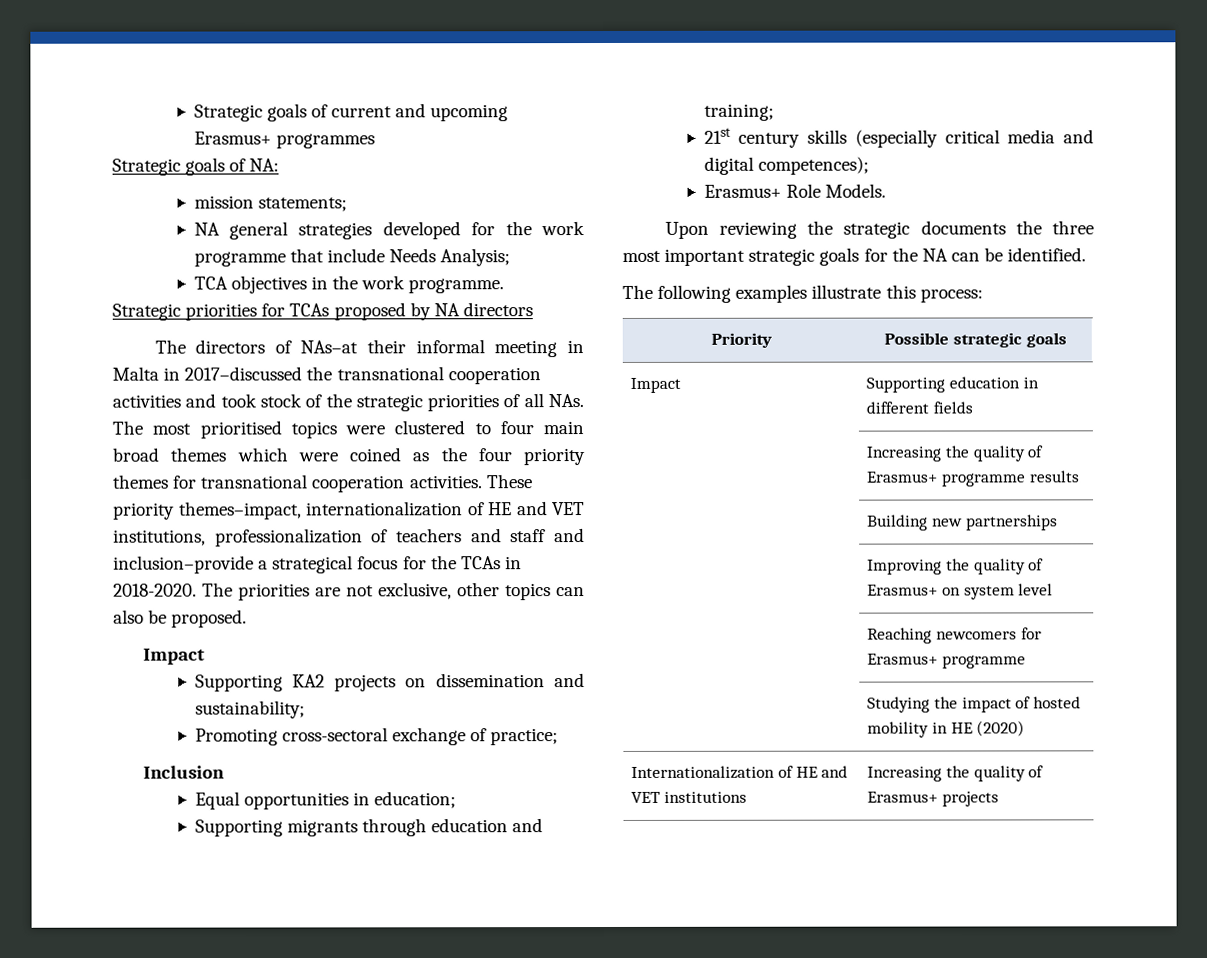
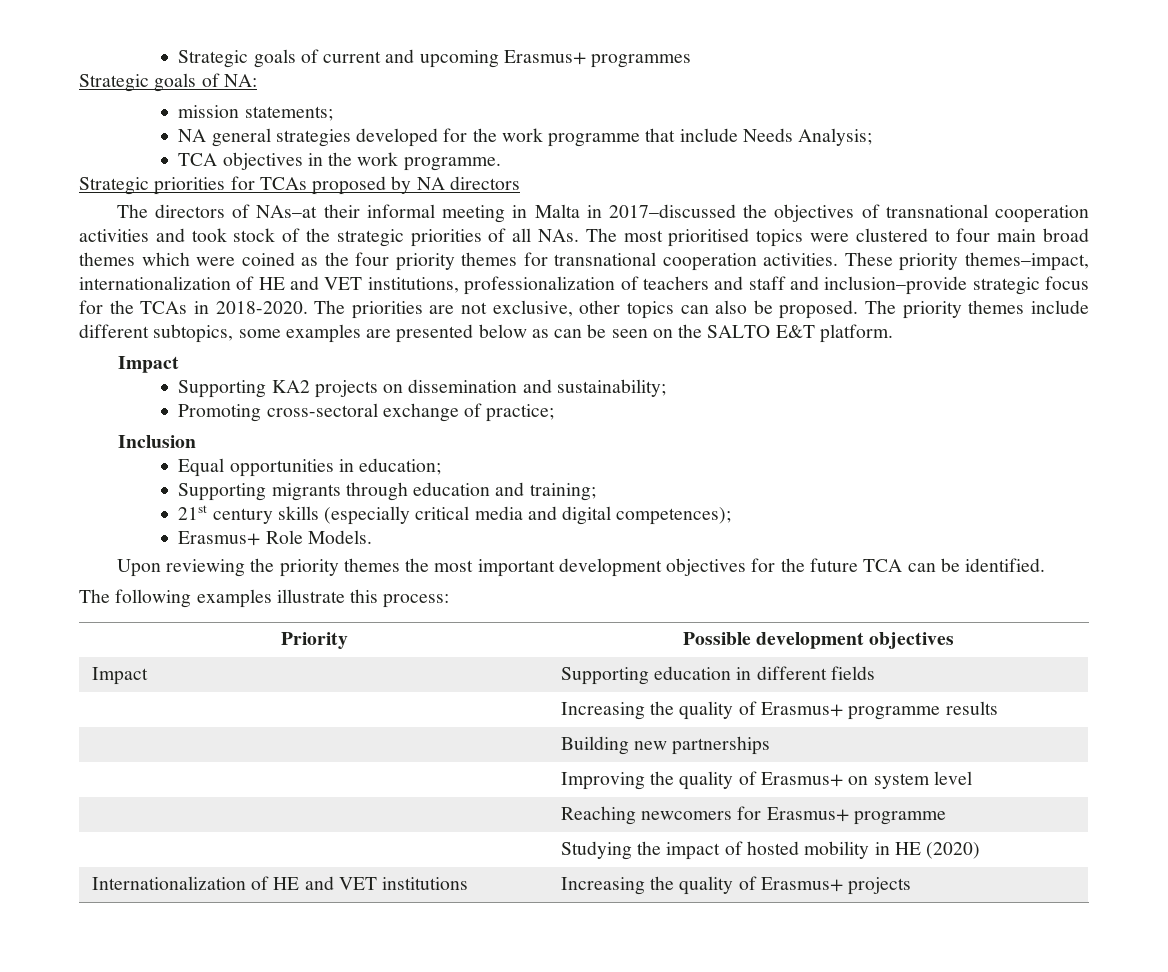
(333, 373) none -> [774,204,880,222] objectives of
[258,555,354,574] a strategical -> [972,277,1040,295] strategic
(248, 618) none -> [865,300,1090,319] [79,324,893,343] The priority themes include different subtopics, some examples are presented below as can be seen on the SALTO E&T platform.
[843,220,1094,239] [622,247,948,266] strategic documents the three most important strategic goals for the NA -> [279,558,903,577] priority themes the most important development objectives for the future TCA
[953,332,1067,348] strategic goals -> [756,632,955,649] development objectives

